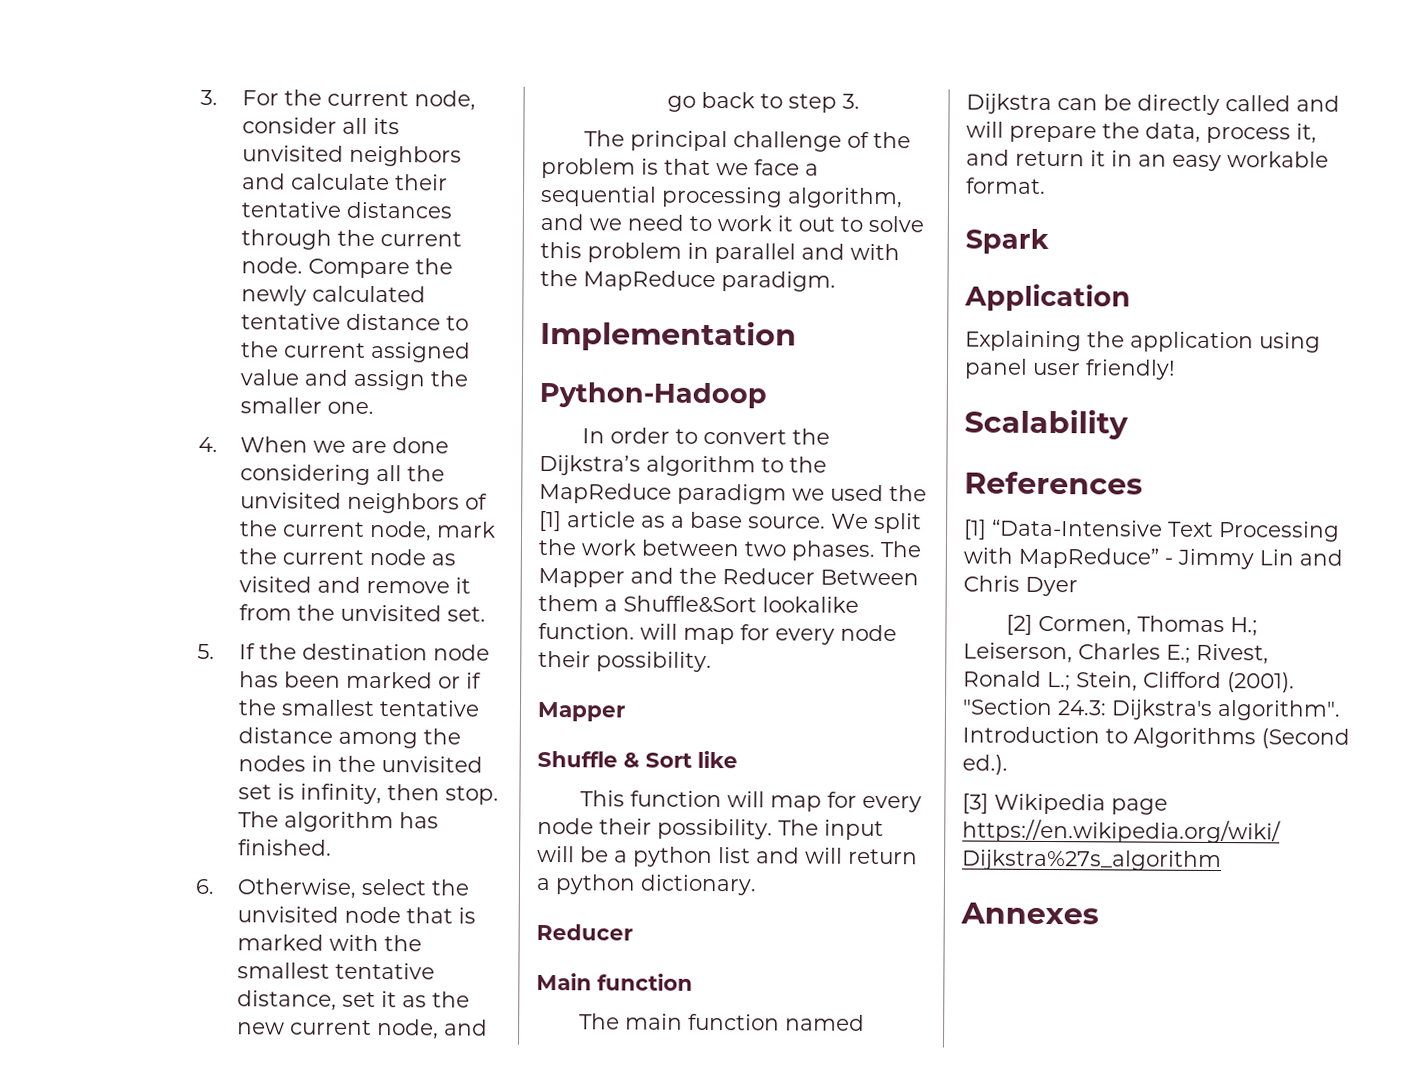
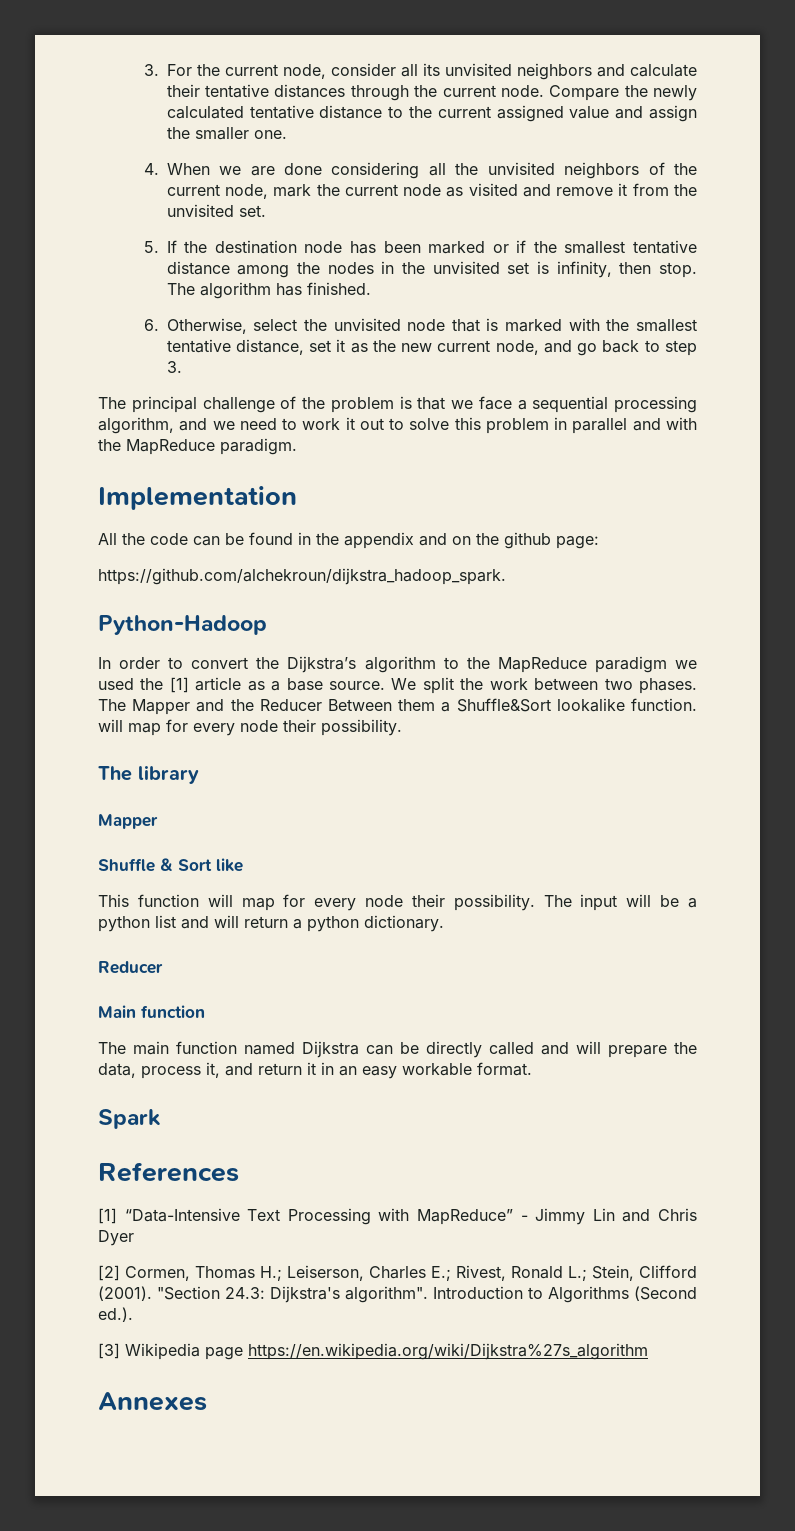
(797, 335) none -> [98,532,599,549] [98,568,506,585] // All the code can be found in the appendix and on the github page: // https://github.com/alchekroun/dijkstra_hadoop_spark.
(712, 662) none -> [98,765,199,784] // The library
[964,283,1131,312] [965,330,1321,353] [964,358,1176,380] [964,408,1129,440] // Application // Explaining the application using panel user friendly! // Scalability -> (161, 1119) none

